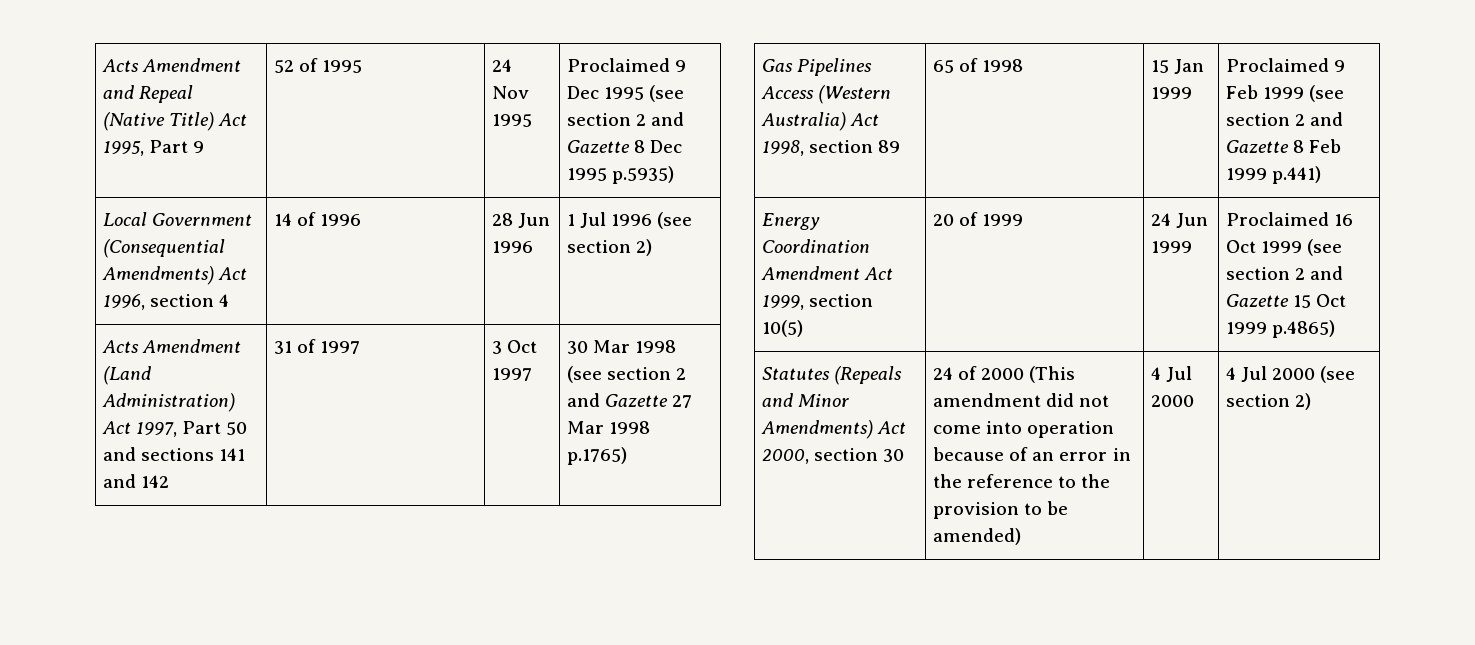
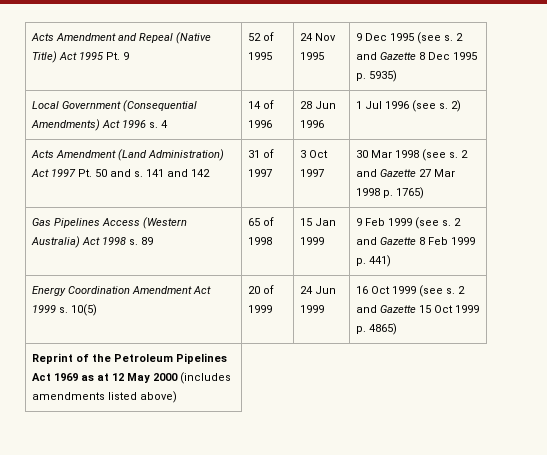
[103,140,189,156] 1995, Part -> [79,52,121,60] 1995 Pt.
[567,58,671,72] Proclaimed -> (325, 56) none
[567,113,632,126] section -> [444,35,454,41] s.
[612,166,675,184] p.5935) -> [356,70,398,82] p. 5935)
[103,294,215,310] 1996, section -> [122,120,159,128] 1996 s.
[567,240,632,253] section -> [439,103,449,109] s.
[136,421,222,437] 1997, Part -> [51,169,93,177] 1997 Pt.
[141,448,215,461] sections -> [134,171,144,177] s.
[607,367,672,380] section -> [449,152,459,158] s.
[567,447,628,465] p.1765) -> [383,187,425,199] p. 1765)
[762,140,874,156] 1998, section -> [102,237,139,245] 1998 s.
[1226,58,1330,72] Proclaimed -> (325, 241) none
[1226,113,1291,126] section -> [442,220,452,226] s.
[1272,166,1322,184] p.441) -> [356,255,392,267] p. 441)
[762,294,874,310] 1999, section -> [32,305,69,313] 1999 s.
[1226,212,1330,226] Proclaimed -> (325, 309) none
[1226,267,1291,280] section -> [446,288,456,294] s.
[1272,320,1336,338] [762,366,903,385] [762,393,850,407] [761,420,907,439] [762,448,905,464] [933,366,1076,383] [933,393,1110,407] [933,421,1115,438] [933,447,1131,461] [933,474,1111,488] [933,501,1069,519] [933,528,1022,545] [1151,366,1193,382] [1151,395,1195,407] [1226,366,1356,383] [1226,393,1312,410] p.4865) // Statutes (Repeals and Minor Amendments) Act 2000, section 30 | 24 of 2000 (This amendment did not come into operation because of an error in the reference to the provision to be amended) | 4 Jul 2000 | 4 Jul 2000 (see section 2) -> [356,323,398,335] [32,353,228,364] [32,372,232,384] [32,391,178,403] p. 4865) // Reprint of the Petroleum Pipelines Act 1969 as at 12 May 2000 (includes amendments listed above)

